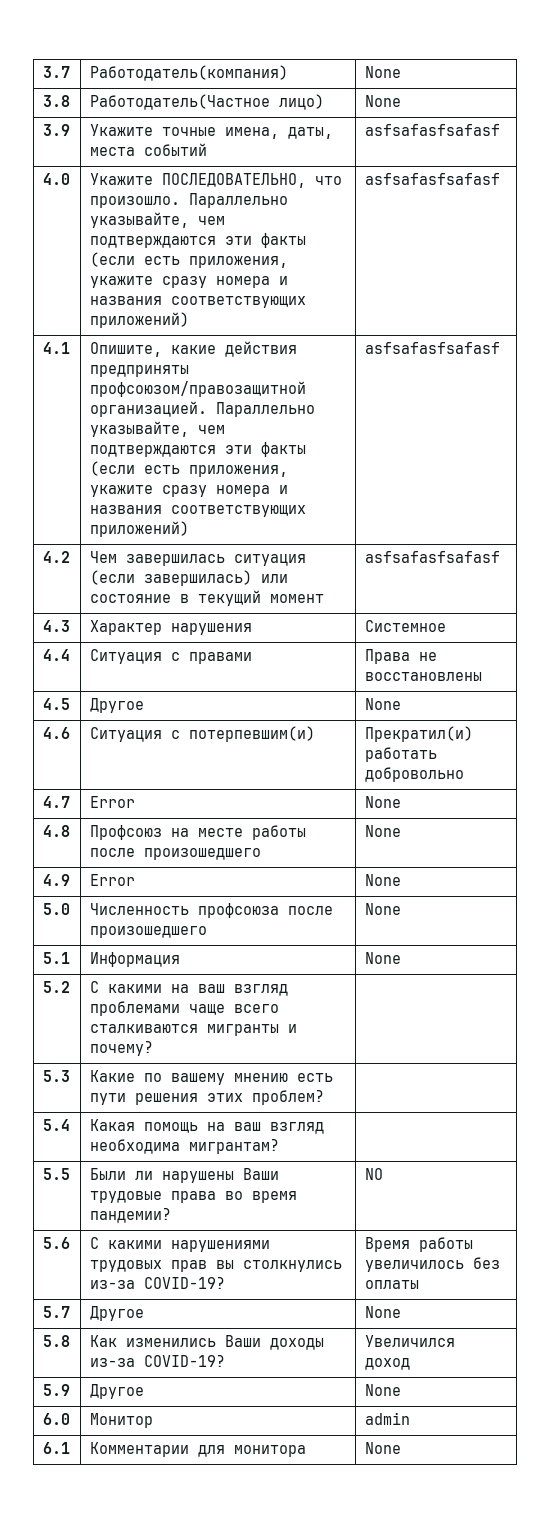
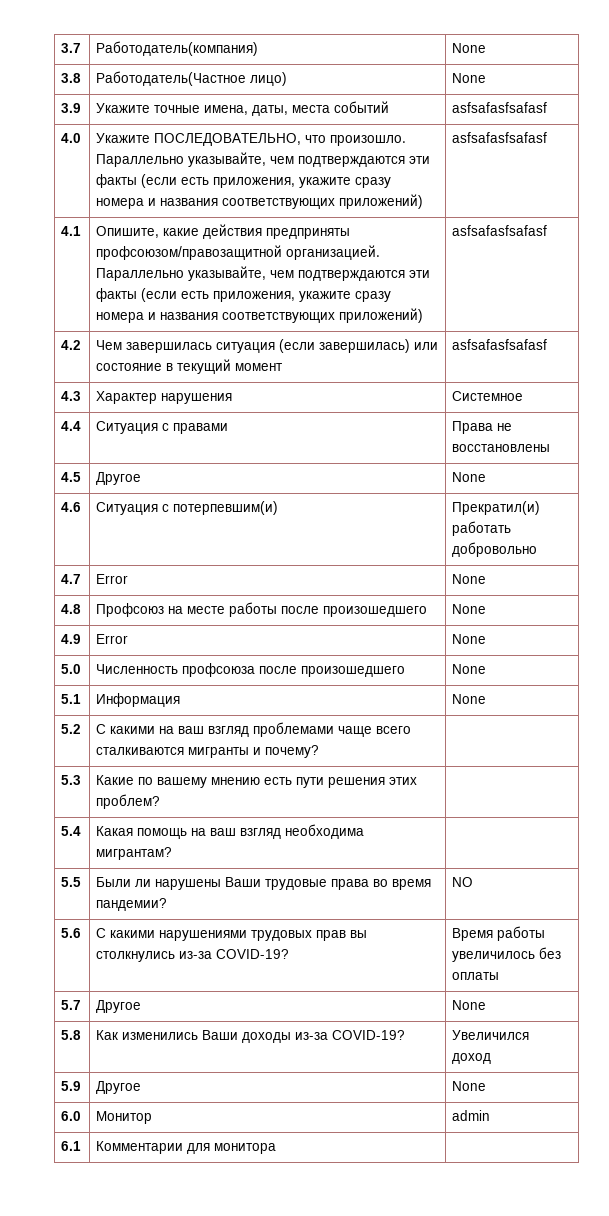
[364,1442,401,1454] | None -> (277, 1148) |

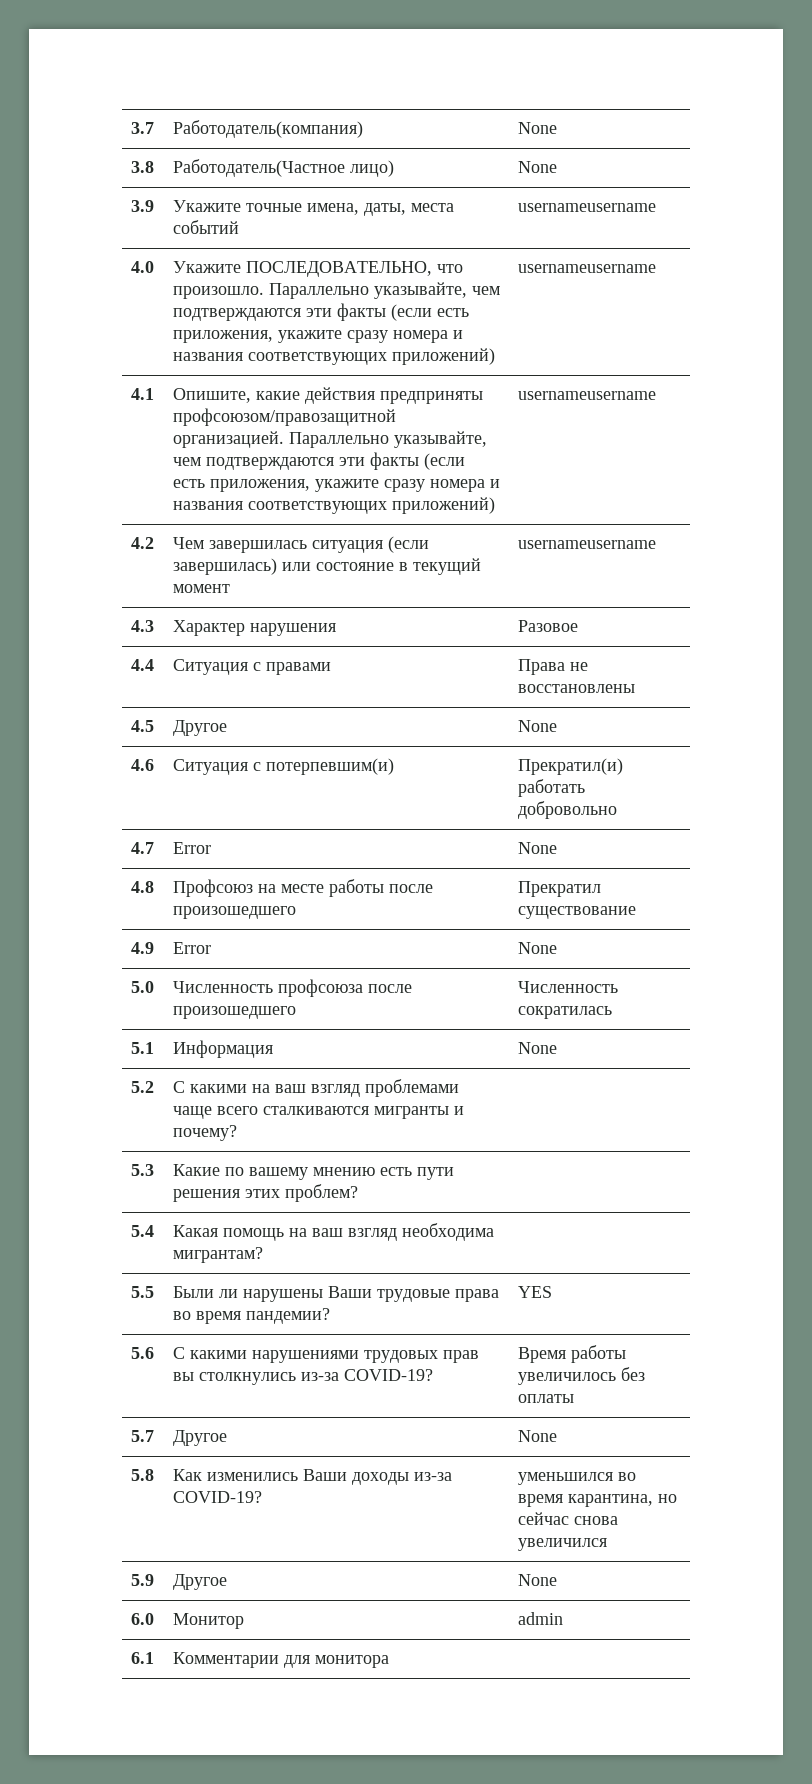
[452,102,548,113] asfsafasfsafasf -> [518,203,657,212] usernameusername
[452,132,548,143] asfsafasfsafasf -> [518,264,657,273] usernameusername
[452,225,548,236] asfsafasfsafasf -> [518,391,657,400] usernameusername
[452,339,548,350] asfsafasfsafasf -> [518,540,657,549] usernameusername
[452,391,524,401] Системное -> [518,620,579,632] Разовое
[452,604,487,614] | None -> [518,881,602,897] [518,906,637,919] | Прекратил существование
[452,664,487,674] | None -> [518,981,619,993] [518,1006,613,1019] | Численность сократилась
[452,877,474,887] NO -> [518,1286,553,1298] YES
[452,1030,530,1040] [452,1053,492,1064] Увеличился доход -> [518,1472,637,1485] [518,1494,678,1507] [518,1512,619,1525] [518,1538,608,1551] уменьшился во время карантина, но сейчас снова увеличился

